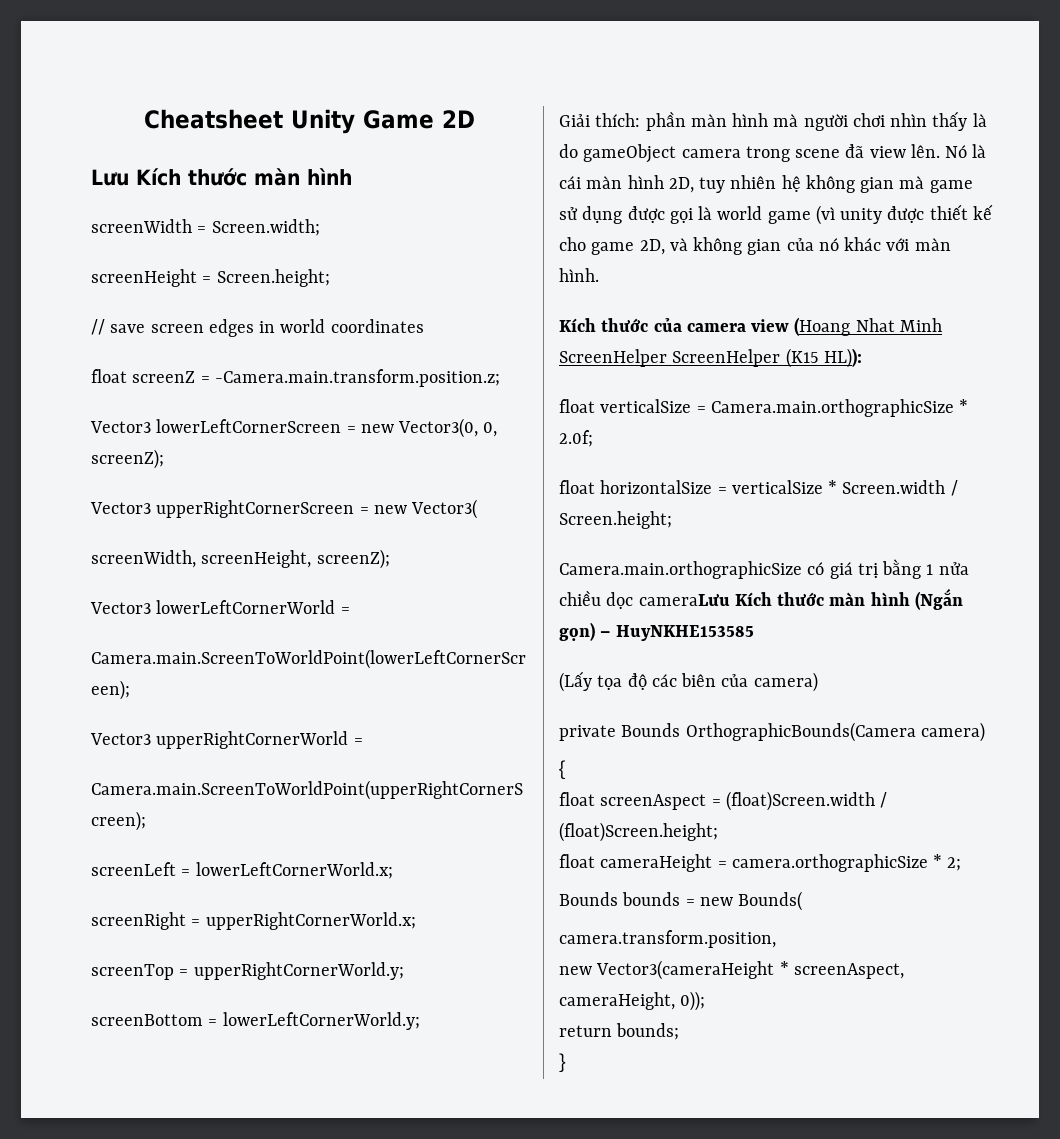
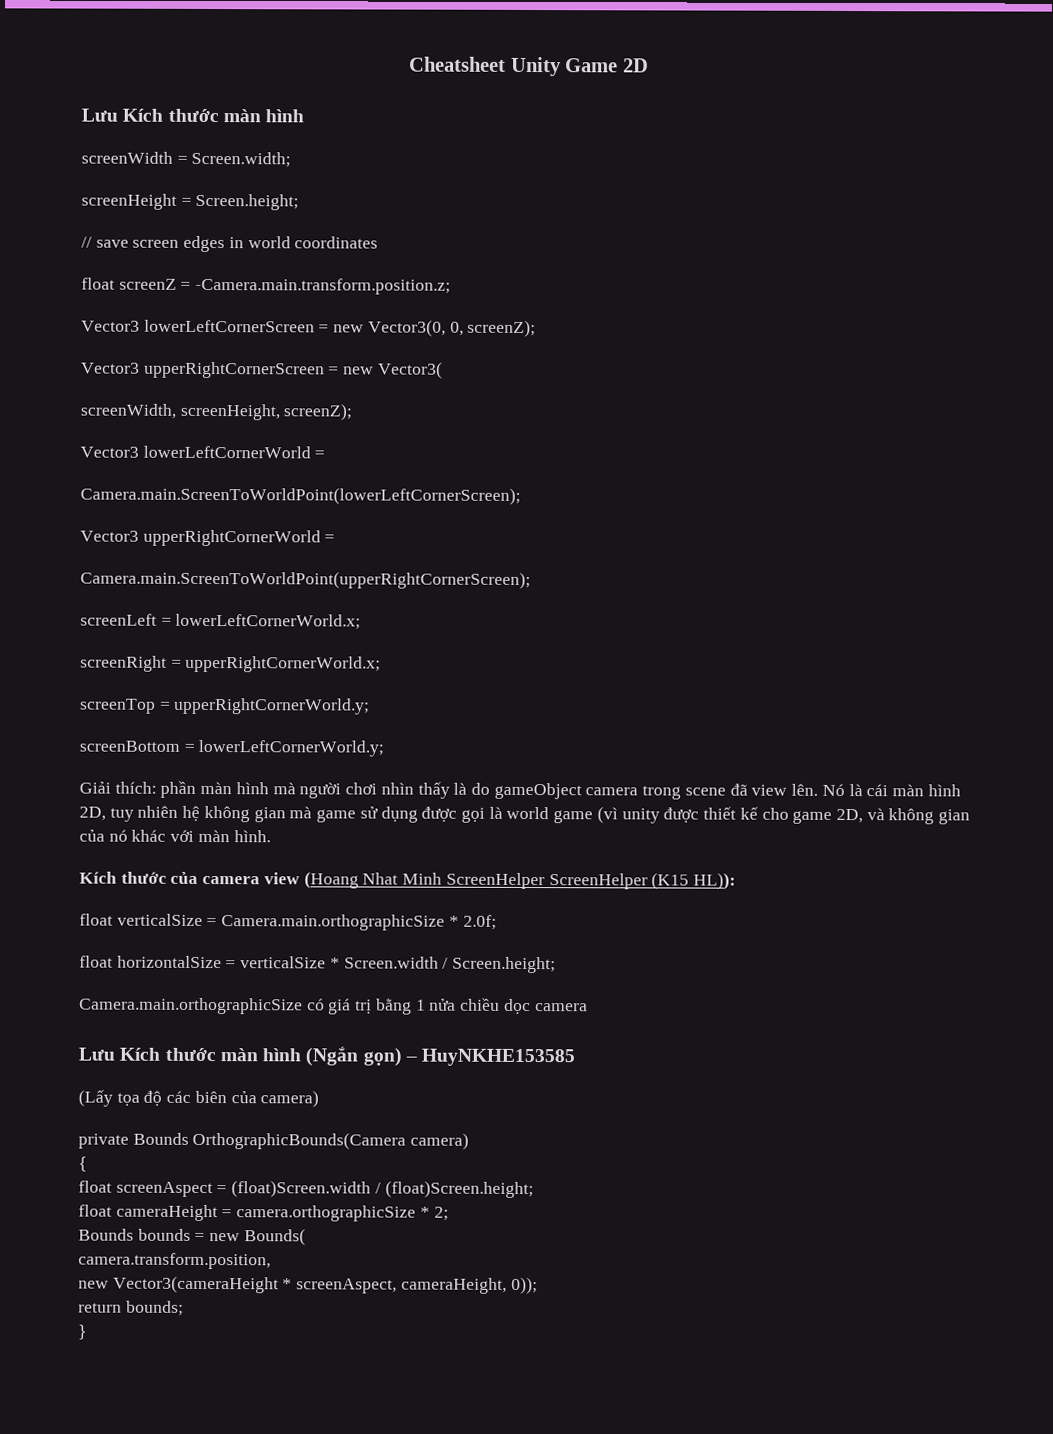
[638,593,730,606] cameraLưu -> [534,1003,588,1012] [78,1047,115,1061] camera // Lưu

